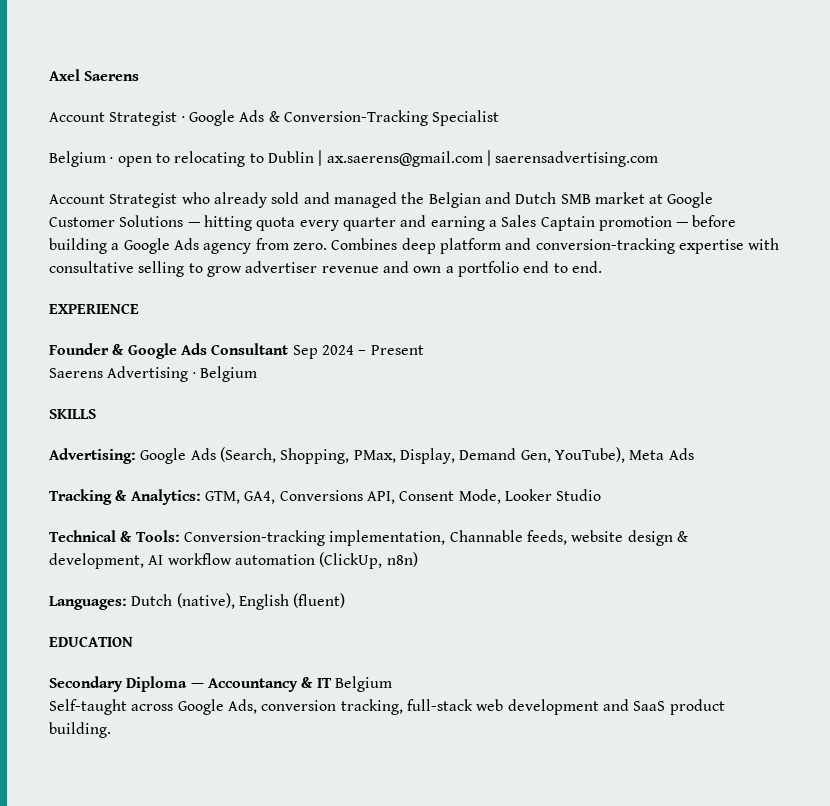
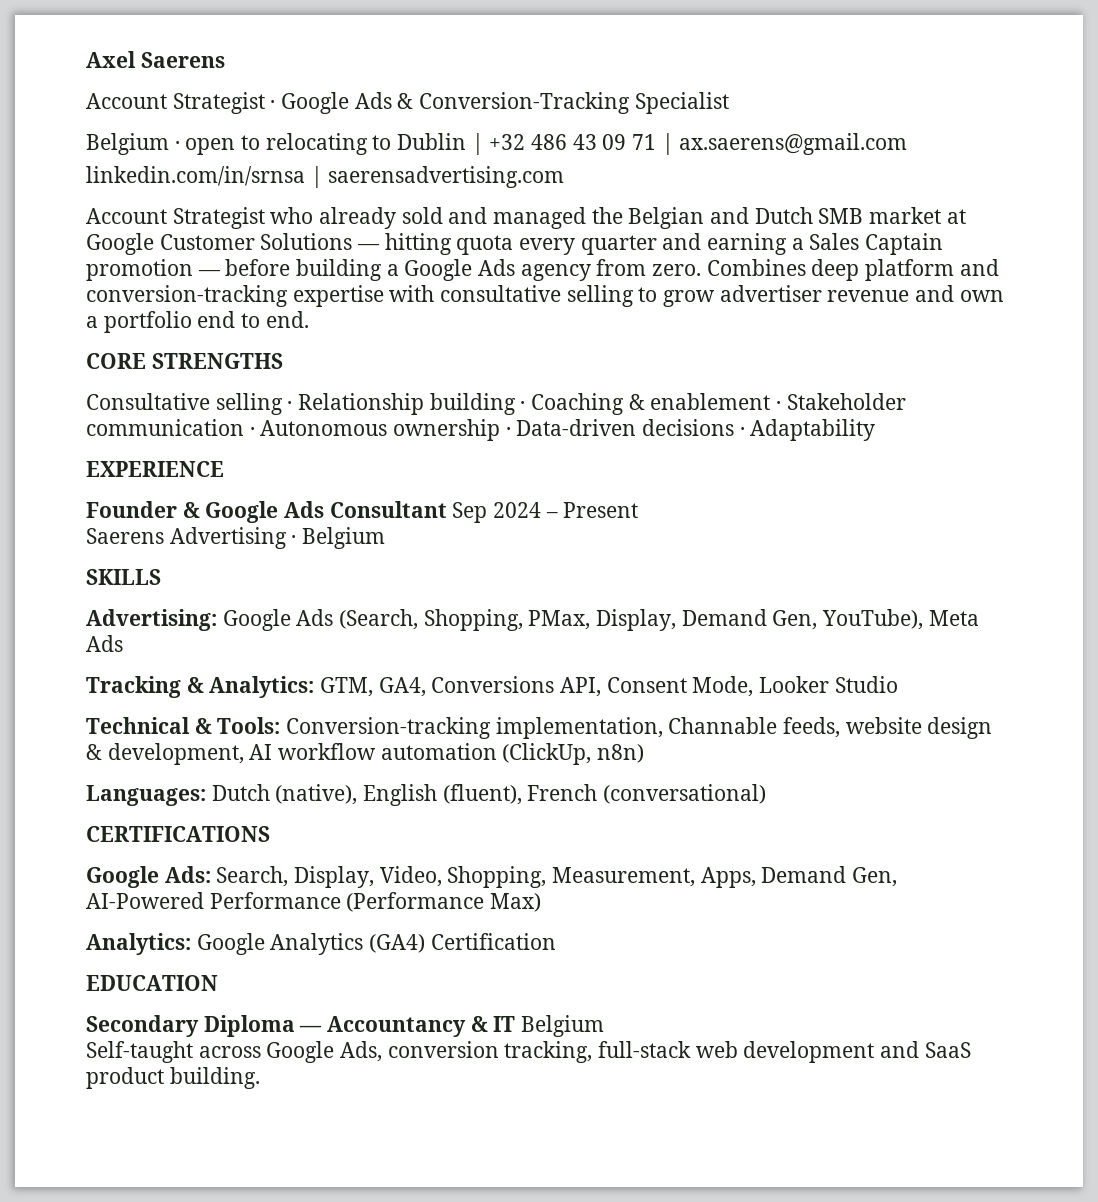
(323, 158) none -> [489,133,674,155] +32 486 43 09 71 |
(483, 159) none -> [86,166,305,186] // linkedin.com/in/srnsa
(602, 267) none -> [86,353,283,369] [86,393,906,415] [86,419,876,441] // CORE STRENGTHS // Consultative selling · Relationship building · Coaching & enablement · Stakeholder communication · Autonomous ownership · Data-driven decisions · Adaptability
[293,593,346,608] (fluent) -> [442,784,767,805] [86,826,270,842] [86,866,898,888] [86,892,542,912] [86,933,556,955] (fluent), French (conversational) // CERTIFICATIONS // Google Ads: Search, Display, Video, Shopping, Measurement, Apps, Demand Gen, AI-Powered Performance (Performance Max) // Analytics: Google Analytics (GA4) Certification

